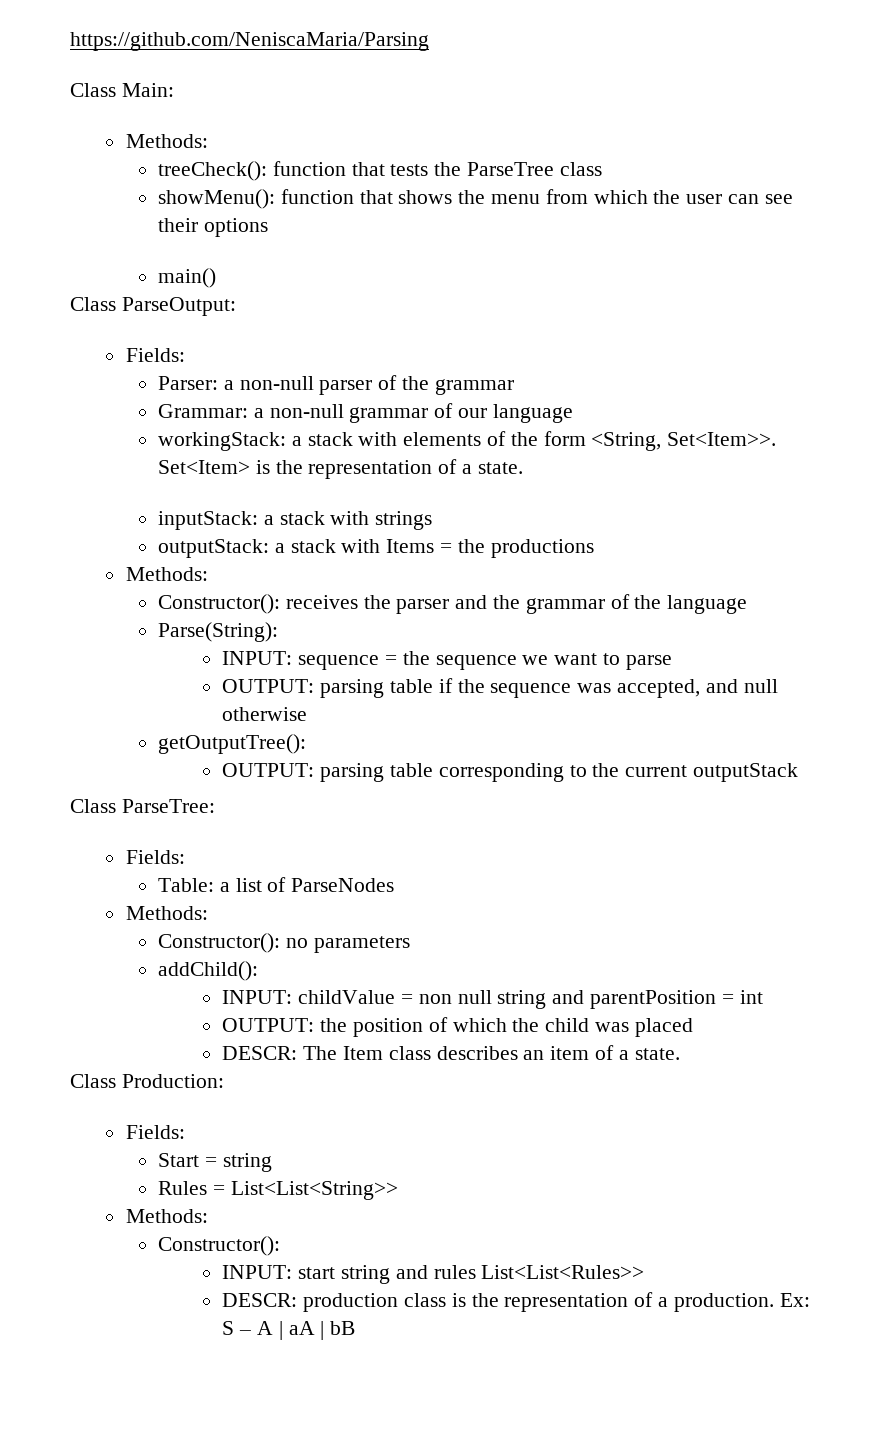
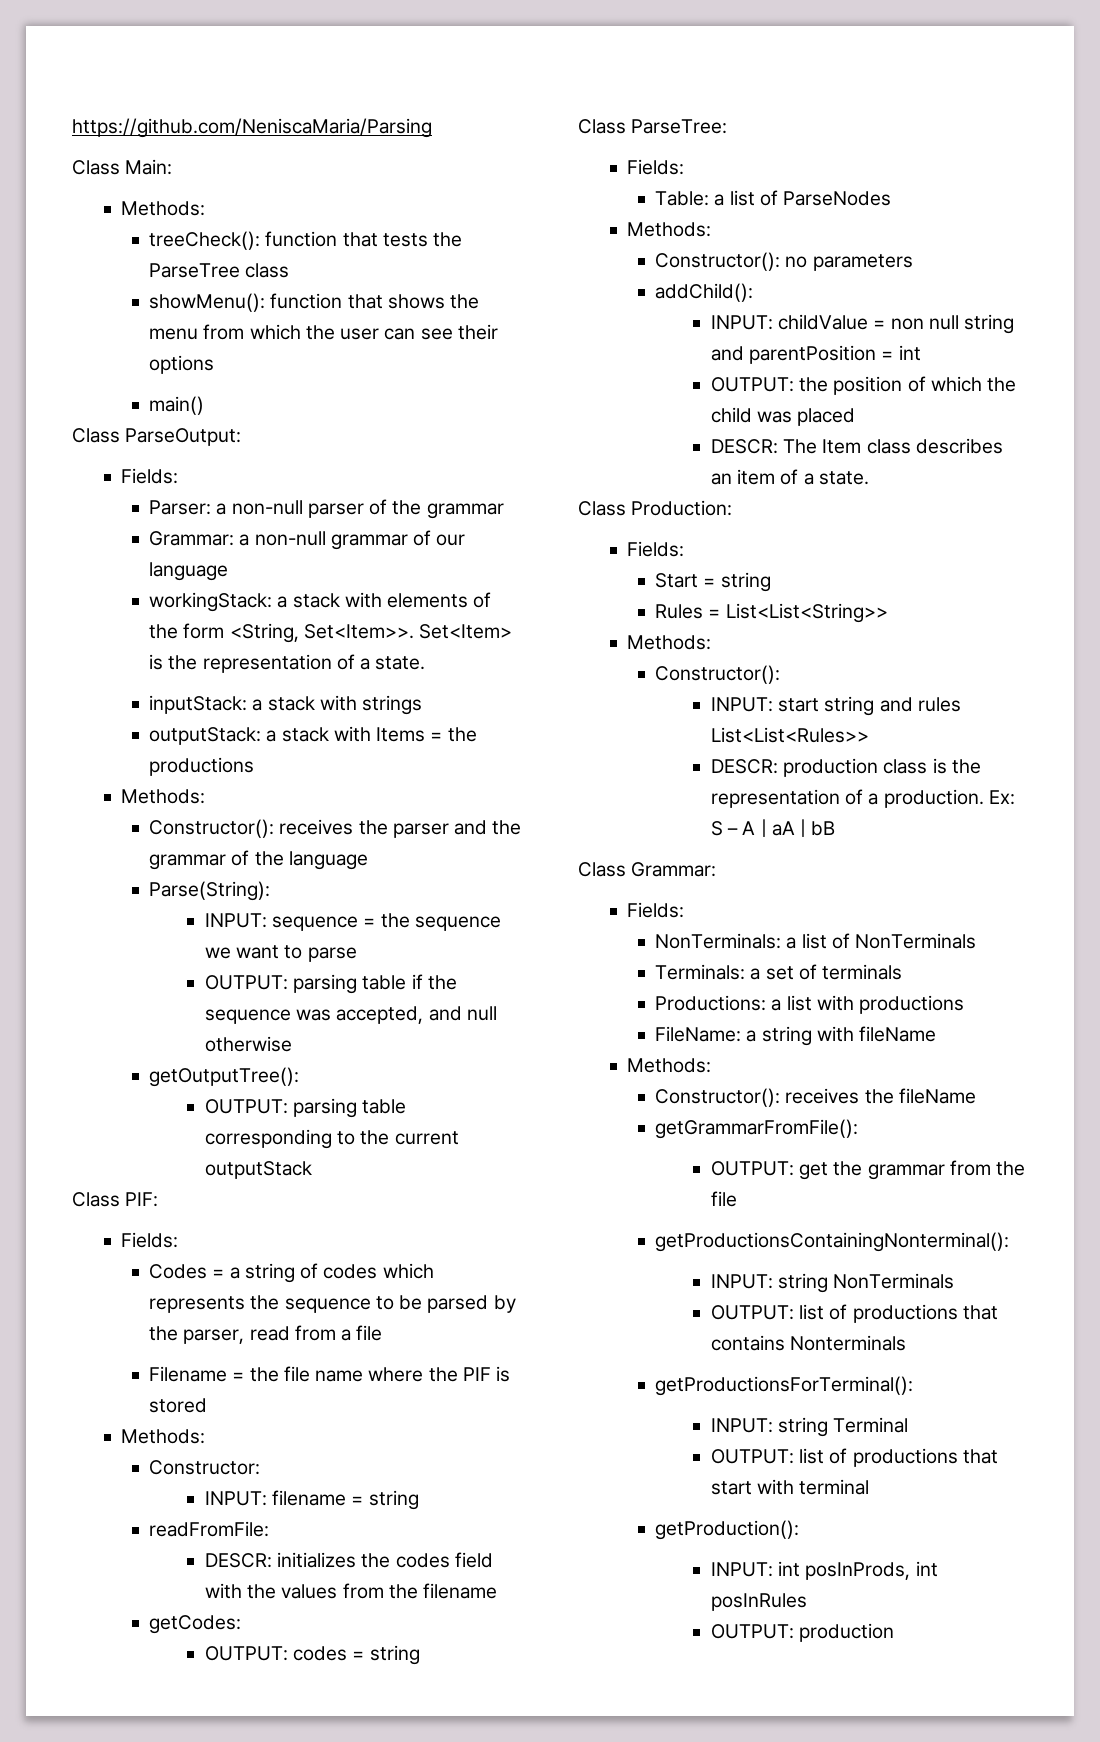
(799, 772) none -> [72,1192,159,1207] [121,1232,179,1248] [149,1263,434,1283] [149,1295,516,1313] [149,1325,383,1344] [149,1366,511,1382] [149,1398,208,1413] [121,1429,206,1444] [149,1460,261,1475] [204,1490,419,1510] [149,1521,270,1537] [204,1552,493,1568] [204,1583,498,1599] [149,1615,242,1634] [204,1645,420,1665] // Class PIF: // Fields: // Codes = a string of codes which represents the sequence to be parsed by the parser, read from a file // Filename = the file name where the PIF is stored // Methods: // Constructor: // INPUT: filename = string // readFromFile: // DESCR: initializes the codes field with the values from the filename // getCodes: // OUTPUT: codes = string
(356, 1328) none -> [578,862,717,877] [627,902,685,918] [655,933,977,949] [655,964,903,980] [655,995,965,1014] [655,1026,937,1046] [627,1058,712,1073] [655,1088,976,1107] [655,1119,859,1139] [710,1160,1026,1180] [710,1191,737,1207] [655,1232,1010,1252] [710,1273,955,1293] [710,1304,998,1323] [710,1335,907,1351] [655,1376,914,1396] [710,1417,909,1437] [710,1448,998,1467] [710,1479,870,1495] [655,1520,800,1540] [710,1561,938,1580] [710,1593,807,1611] [710,1623,895,1642] // Class Grammar: // Fields: // NonTerminals: a list of NonTerminals // Terminals: a set of terminals // Productions: a list with productions // FileName: a string with fileName // Methods: // Constructor(): receives the fileName // getGrammarFromFile(): // OUTPUT: get the grammar from the file // getProductionsContainingNonterminal(): // INPUT: string NonTerminals // OUTPUT: list of productions that contains Nonterminals // getProductionsForTerminal(): // INPUT: string Terminal // OUTPUT: list of productions that start with terminal // getProduction(): // INPUT: int posInProds, int posInRules // OUTPUT: production

